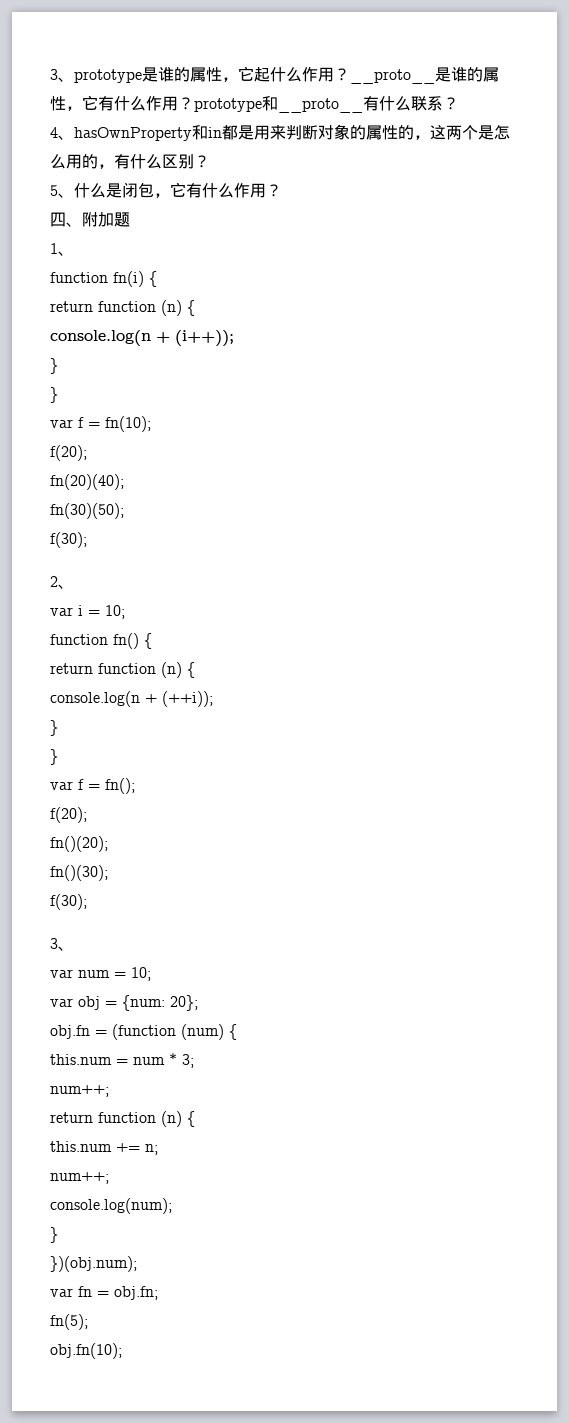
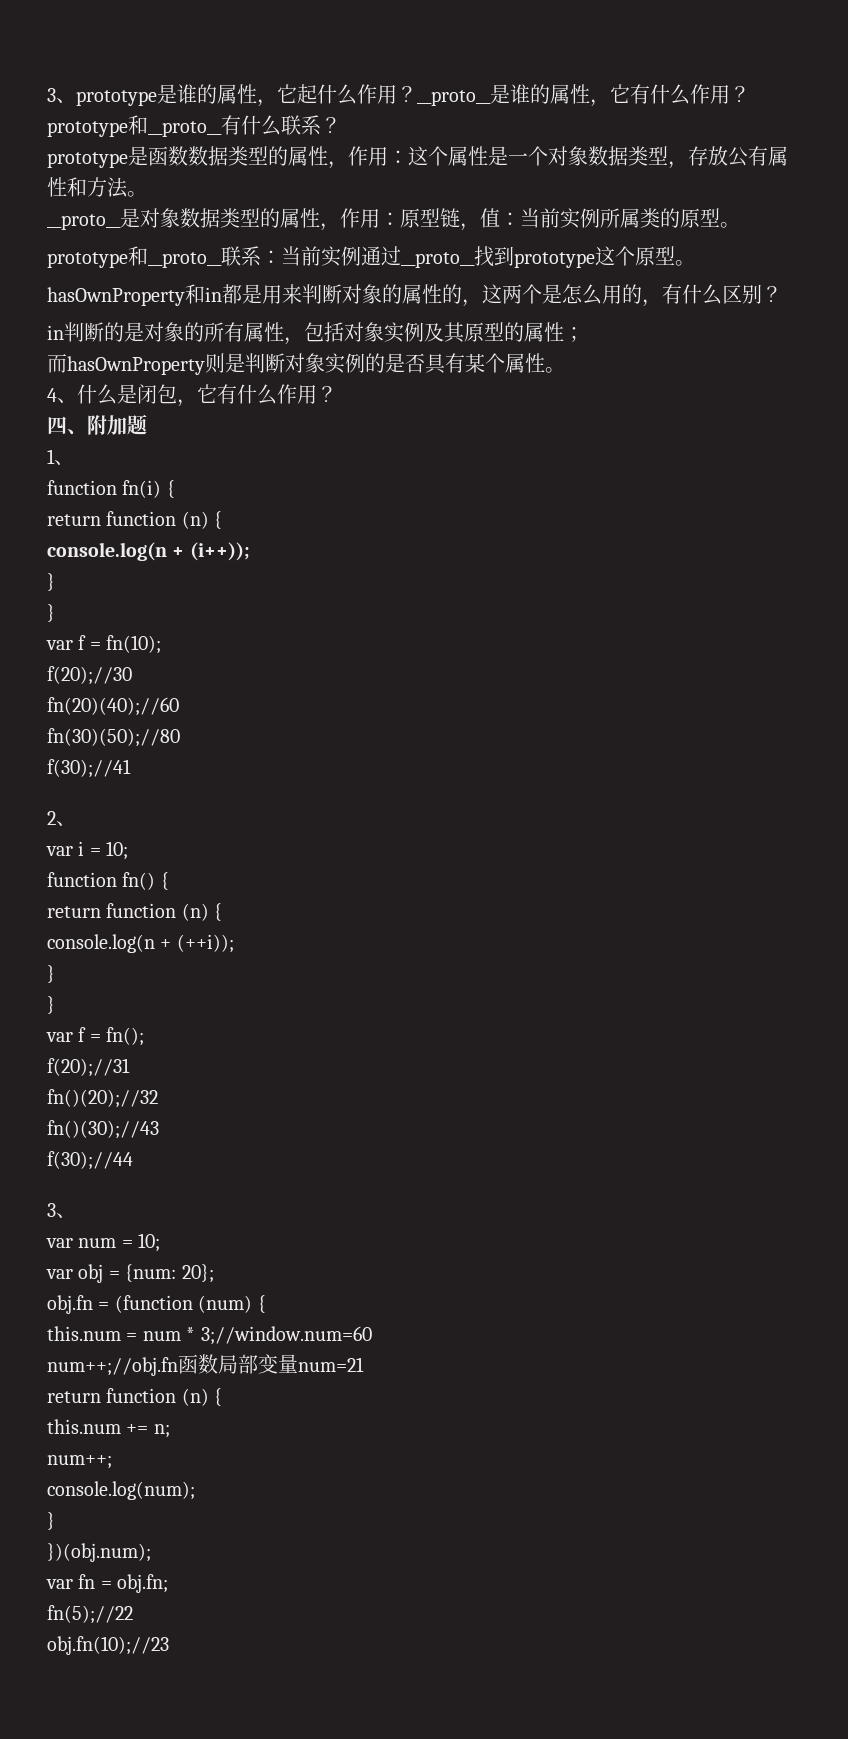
[50,127,74,140] 4、 -> [47,146,788,169] [47,177,147,198] [47,208,740,231] [47,246,695,268] prototype是函数数据类型的属性，作用：这个属性是一个对象数据类型，存放公有属性和方法。 // __proto__是对象数据类型的属性，作用：原型链，值：当前实例所属类的原型。 // prototype和__proto__联系：当前实例通过__proto__找到prototype这个原型。 //
[50,185,58,196] 5 -> [47,322,584,345] [47,353,565,375] [47,388,57,402] in判断的是对象的所有属性，包括对象实例及其原型的属性； // 而hasOwnProperty则是判断对象实例的是否具有某个属性。 // 4
[50,445,87,461] [50,474,124,490] [50,503,124,519] [50,532,87,548] f(20); // fn(20)(40); // fn(30)(50); // f(30); -> [47,666,132,685] [47,697,179,716] [47,728,180,747] [47,759,131,778] f(20);//30 // fn(20)(40);//60 // fn(30)(50);//80 // f(30);//41
[50,807,87,823] [50,836,108,852] [50,865,108,881] [50,894,87,910] f(20); // fn()(20); // fn()(30); // f(30); -> [47,1058,130,1077] [47,1089,158,1108] [47,1120,159,1139] [47,1151,133,1170] f(20);//31 // fn()(20);//32 // fn()(30);//43 // f(30);//44
[182,1054,194,1068] [50,1085,109,1097] 3; // num++; -> [200,1326,372,1345] [47,1354,364,1376] 3;//window.num=60 // num++;//obj.fn函数局部变量num=21
[50,1314,88,1330] [50,1343,122,1359] fn(5); // obj.fn(10); -> [47,1605,133,1624] [47,1636,169,1655] fn(5);//22 // obj.fn(10);//23

